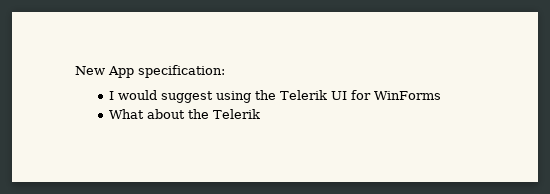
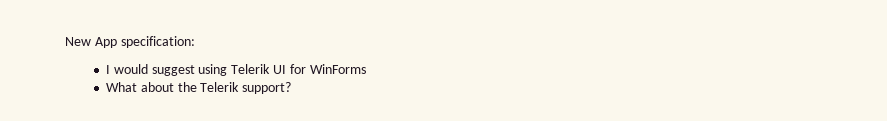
[255,90,277,100] the -> (228, 70) none
(261, 114) none -> [242,82,292,94] support?

